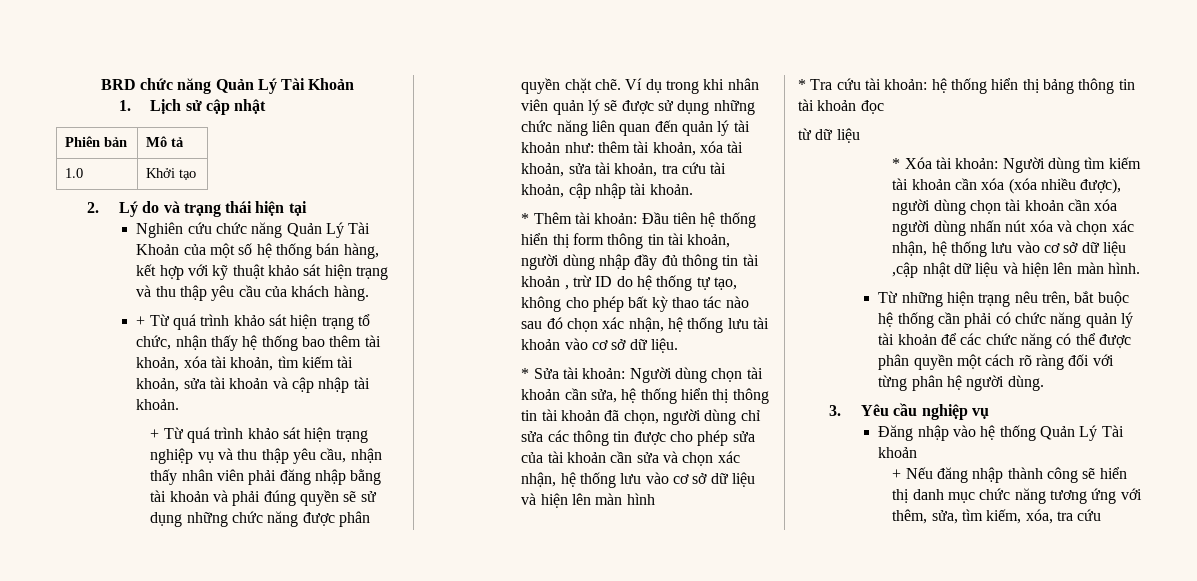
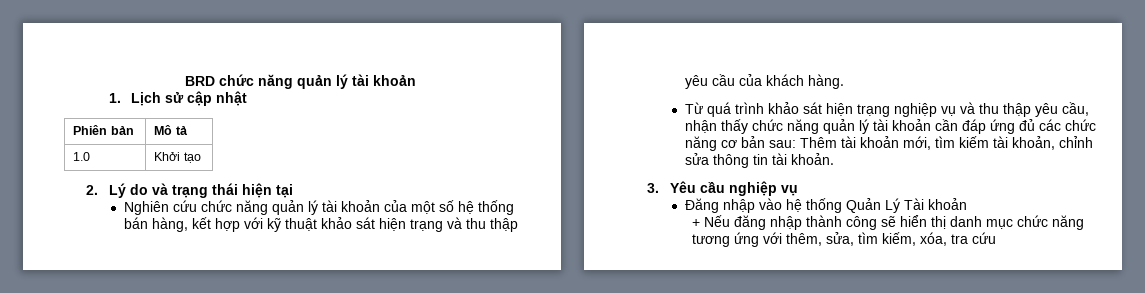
[215,78,355,94] Quản Lý Tài Khoản -> [296,74,416,89] quản lý tài khoản
[286,222,371,238] [136,244,180,255] Quản Lý Tài Khoản -> [272,200,381,215] quản lý tài khoản
[136,314,371,330] [136,335,381,351] [136,356,354,371] [136,377,370,393] [136,399,180,410] [150,429,160,439] + Từ quá trình khảo sát hiện trạng tổ chức, nhận thấy hệ thống bao thêm tài khoản, xóa tài khoản, tìm kiếm tài khoản, sửa tài khoản và cập nhập tài khoản. // + -> (845, 81) none
[181,469,382,485] [150,490,377,506] [150,511,370,527] [521,78,759,94] [521,99,755,115] [521,120,750,136] [521,141,744,156] [521,162,727,177] [521,183,693,199] [521,212,756,228] [521,233,731,249] [521,254,759,270] [521,275,737,291] [521,296,749,312] [521,317,769,333] [521,338,678,353] [521,367,763,383] [521,388,769,404] [521,409,761,425] [521,430,755,446] [521,451,740,466] [521,472,755,488] [521,493,655,508] [798,78,1135,94] [798,99,884,114] [798,128,860,143] [892,157,1141,173] [892,178,1122,194] [892,199,1118,215] [892,220,1134,236] [892,241,1126,257] [892,262,1140,278] [878,291,1129,307] [878,312,1134,328] [878,333,1132,349] [878,354,1114,370] [878,375,1044,391] nhân viên phải đăng nhập bằng tài khoản và phải đúng quyền sẽ sử dụng những chức năng được phân quyền chặt chẽ. Ví dụ trong khi nhân viên quản lý sẽ được sử dụng những chức năng liên quan đến quản lý tài khoản như: thêm tài khoản, xóa tài khoản, sửa tài khoản, tra cứu tài khoản, cập nhập tài khoản. // * Thêm tài khoản: Đầu tiên hệ thống hiển thị form thông tin tài khoản, người dùng nhập đầy đủ thông tin tài khoản , trừ ID do hệ thống tự tạo, không cho phép bất kỳ thao tác nào sau đó chọn xác nhận, hệ thống lưu tài khoản vào cơ sở dữ liệu. // * Sửa tài khoản: Người dùng chọn tài khoản cần sửa, hệ thống hiển thị thông tin tài khoản đã chọn, người dùng chỉ sửa các thông tin được cho phép sửa của tài khoản cần sửa và chọn xác nhận, hệ thống lưu vào cơ sở dữ liệu và hiện lên màn hình // * Tra cứu tài khoản: hệ thống hiển thị bảng thông tin tài khoản đọc // từ dữ liệu // * Xóa tài khoản: Người dùng tìm kiếm tài khoản cần xóa (xóa nhiều được), người dùng chọn tài khoản cần xóa người dùng nhấn nút xóa và chọn xác nhận, hệ thống lưu vào cơ sở dữ liệu ,cập nhật dữ liệu và hiện lên màn hình. // Từ những hiện trạng nêu trên, bắt buộc hệ thống cần phải có chức năng quản lý tài khoản để các chức năng có thể được phân quyền một cách rõ ràng đối với từng phân hệ người dùng. -> [752,119,1097,134] [685,136,1094,151] [685,153,835,168] chức năng quản lý tài khoản cần đáp ứng đủ các chức năng cơ bản sau: Thêm tài khoản mới, tìm kiếm tài khoản, chỉnh sửa thông tin tài khoản.

